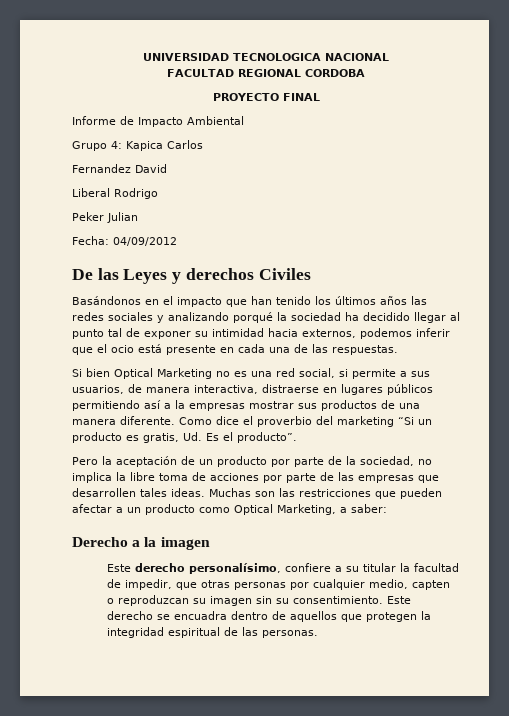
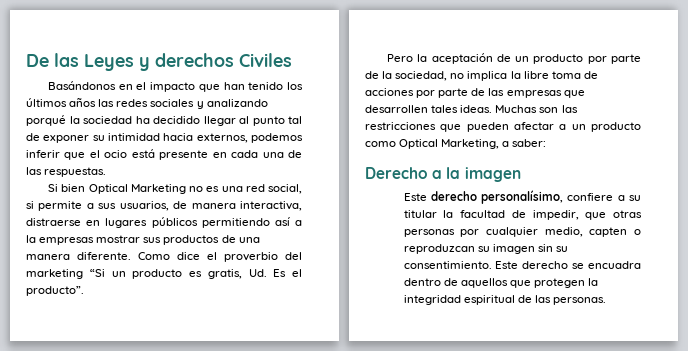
[143,53,389,61] [167,69,365,77] [212,93,320,101] [72,116,244,127] [72,140,203,151] [72,164,167,173] [72,188,158,199] [72,212,138,223] [72,236,177,246] UNIVERSIDAD TECNOLOGICA NACIONAL // FACULTAD REGIONAL CORDOBA // PROYECTO FINAL // Informe de Impacto Ambiental // Grupo 4: Kapica Carlos // Fernandez David // Liberal Rodrigo // Peker Julian // Fecha: 04/09/2012 // -> (26, 60) none

